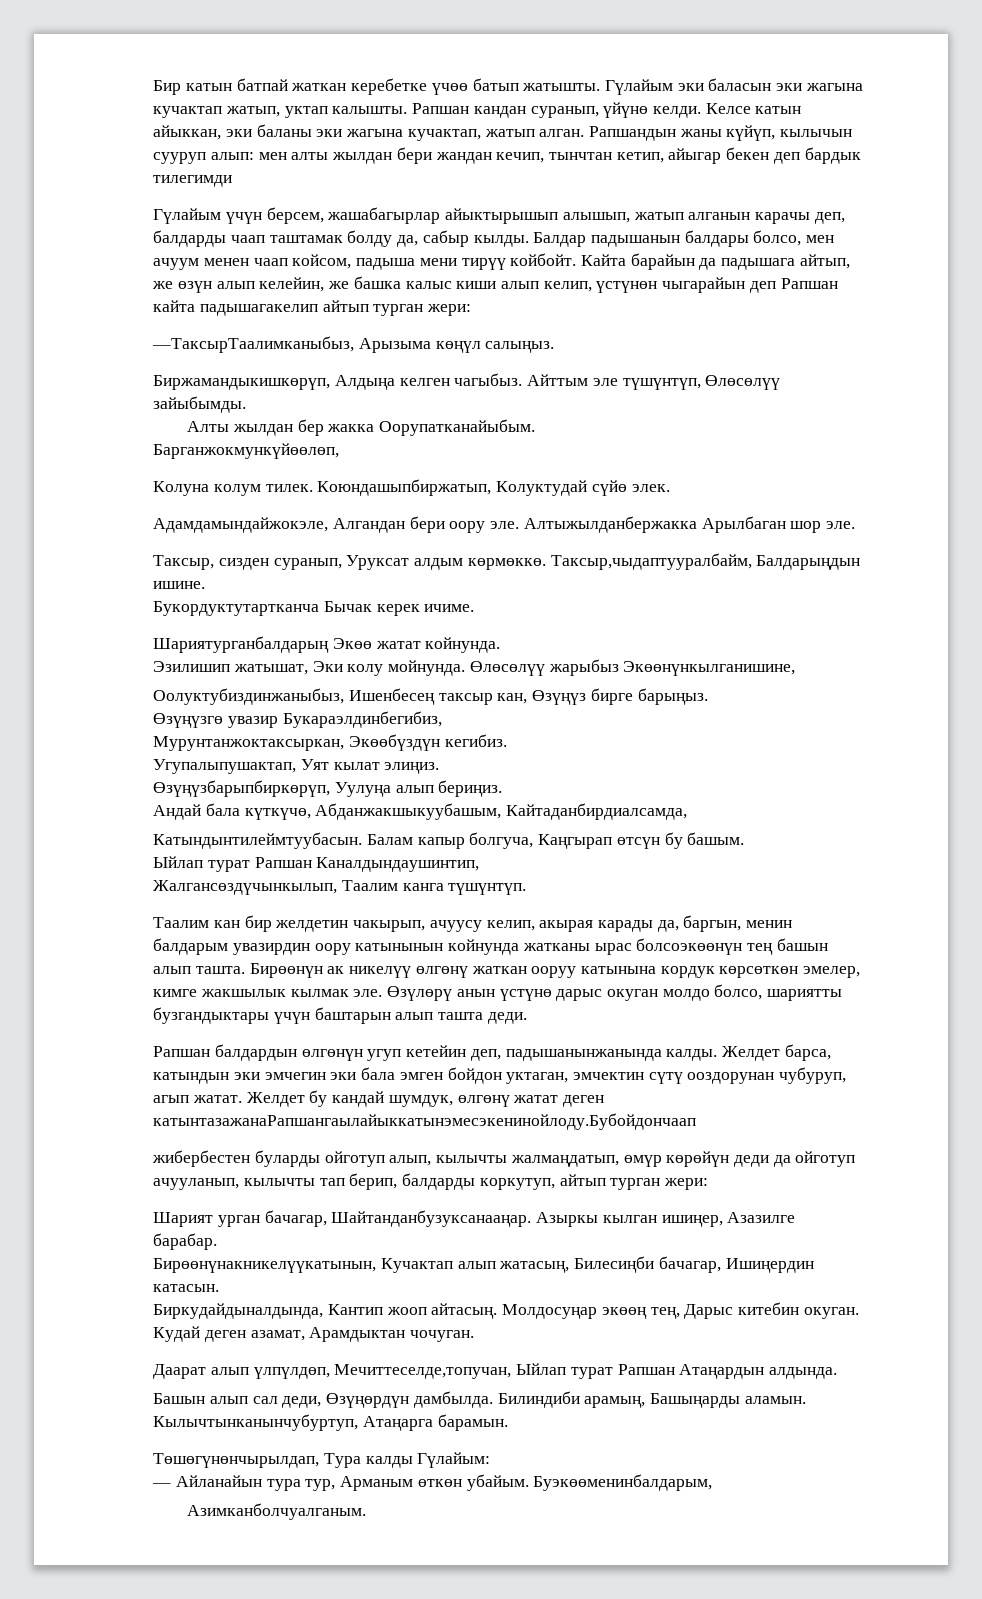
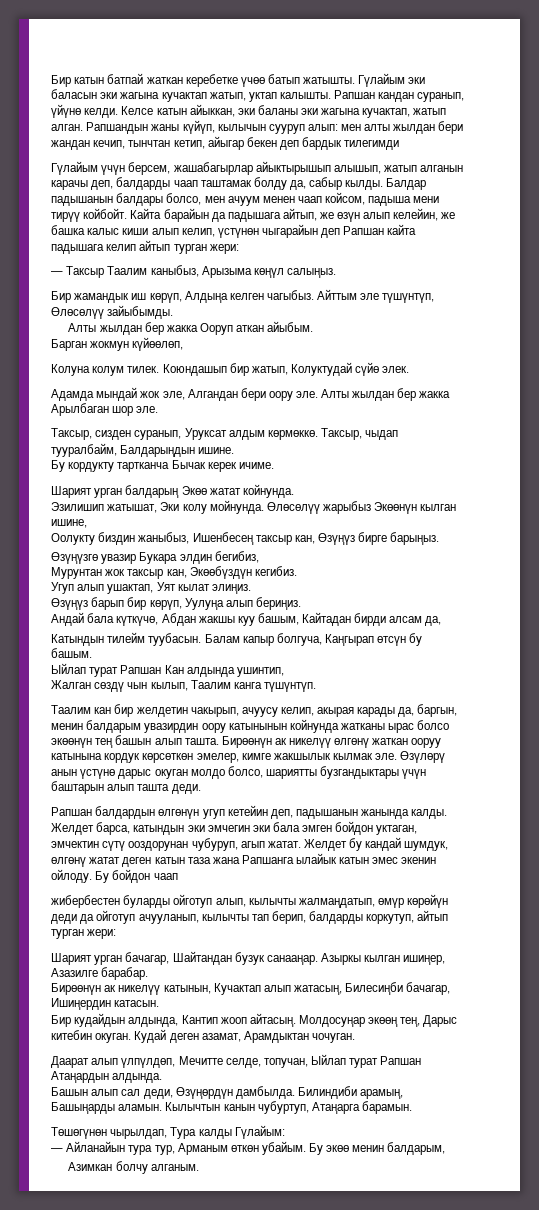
[199,300,472,316] [152,336,355,353] падышагакелип айтып турган жери: // —ТаксырТаалимканыбыз, -> [51,240,239,254] [51,265,199,278] падышага келип айтып турган жери: // — Таксыр Таалим каныбыз,
[153,375,331,390] Биржамандыкишкөрүп, -> [51,291,182,303] Бир жамандык иш көрүп,
[379,419,536,436] [153,443,340,459] Оорупатканайыбым. // Барганжокмункүйөөлөп, -> [199,321,314,335] [51,337,184,351] Ооруп аткан айыбым. // Барган жокмун күйөөлөп,
[317,479,492,496] Коюндашыпбиржатып, -> [162,363,288,376] Коюндашып бир жатып,
[153,516,697,533] Адамдамындайжокэле, Алгандан бери оору эле. Алтыжылданбержакка -> [51,387,451,401] Адамда мындай жок эле, Алгандан бери оору эле. Алты жылдан бер жакка
[550,553,752,570] Таксыр,чыдаптууралбайм, -> [320,428,398,440] [51,443,118,457] Таксыр, чыдап тууралбайм,
[153,601,320,616] Букордуктутартканча -> [51,460,170,472] Бу кордукту тартканча
[153,636,330,653] Шариятурганбалдарың -> [51,485,180,498] Шарият урган балдарың
[623,661,796,676] [153,688,345,705] Экөөнүнкылганишине, // Оолуктубиздинжаныбыз, -> [373,502,457,514] [51,519,88,528] [51,532,190,545] Экөөнүн кылган ишине, // Оолукту биздин жаныбыз,
[282,711,442,728] [153,736,345,751] Букараэлдинбегибиз, // Мурунтанжоктаксыркан, -> [139,551,259,564] [51,567,187,579] Букара элдин бегибиз, // Мурунтан жок таксыр кан,
[153,759,297,774] Угупалыпушактап, -> [51,582,154,594] Угуп алып ушактап,
[153,780,331,797] Өзүңүзбарыпбиркөрүп, -> [51,597,182,610] Өзүңүз барып бир көрүп,
[315,803,688,820] [153,832,363,849] Абданжакшыкуубашым, Кайтаданбирдиалсамда, // Катындынтилеймтуубасын. -> [161,612,442,626] [51,632,202,646] Абдан жакшы куу башым, Кайтадан бирди алсам да, // Катындын тилейм туубасын.
[316,857,480,872] [153,880,338,895] Каналдындаушинтип, // Жалгансөздүчынкылып, -> [164,665,284,677] [51,680,188,692] Кан алдында ушинтип, // Жалган сөздү чын кылып,
[636,938,743,955] болсоэкөөнүн -> [417,720,450,730] [51,738,93,748] болсо экөөнүн
[505,1049,662,1061] падышанынжанында -> [295,809,409,819] падышанын жанында
[153,1113,697,1130] катынтазажанаРапшангаылайыккатынэмесэкенинойлоду.Бубойдончаап -> [154,853,437,864] [51,869,178,883] катын таза жана Рапшанга ылайык катын эмес экенин ойлоду. Бу бойдон чаап
[331,1210,532,1227] Шайтанданбузуксанааңар. -> [172,951,318,965] Шайтандан бузук санааңар.
[153,1258,377,1273] Бирөөнүнакникелүүкатынын, -> [51,983,211,995] Бирөөнүн ак никелүү катынын,
[153,1303,324,1319] Биркудайдыналдында, -> [51,1013,179,1027] Бир кудайдын алдында,
[334,1364,512,1379] Мечиттеселде,топучан, -> [178,1056,308,1068] Мечитте селде, топучан,
[153,1414,359,1431] Кылычтынканынчубуртуп, -> [165,1101,309,1114] Кылычтын канын чубуртуп,
[153,1453,320,1468] Төшөгүнөнчырылдап, -> [51,1127,168,1139] Төшөгүнөн чырылдап,
[533,1474,713,1491] [187,1503,367,1520] Буэкөөменинбалдарым, // Азимканболчуалганым. -> [308,1142,446,1155] [68,1161,199,1174] Бу экөө менин балдарым, // Азимкан болчу алганым.

